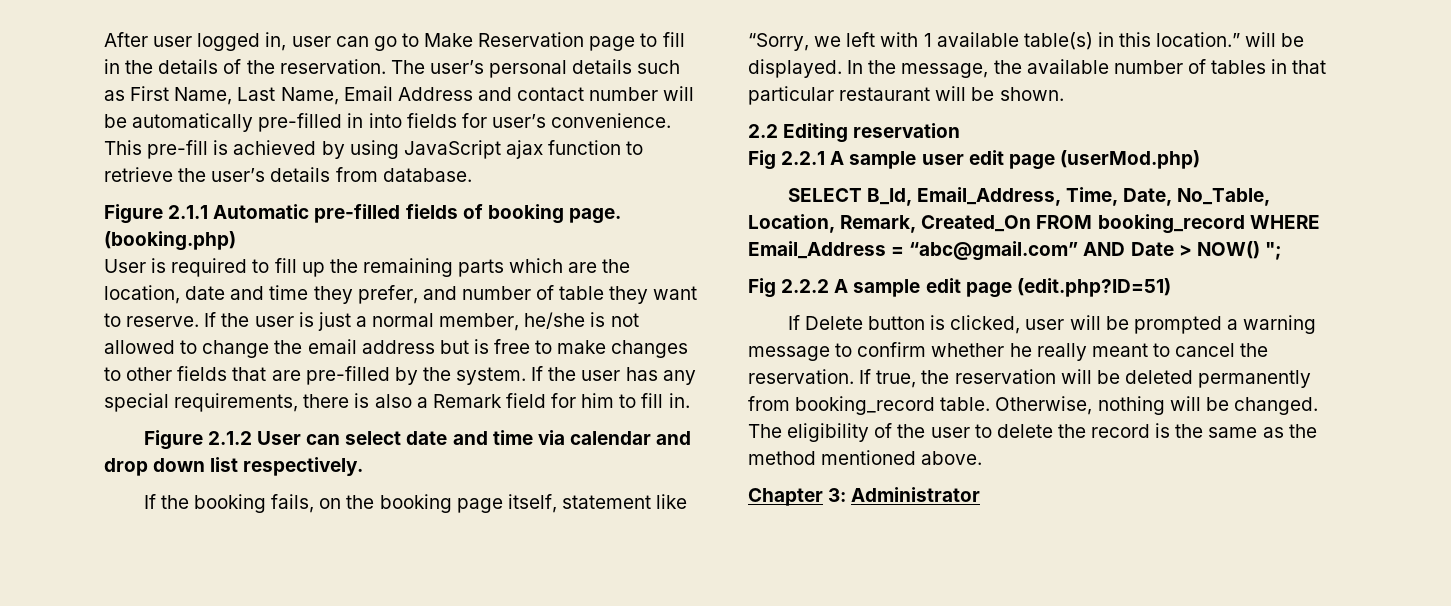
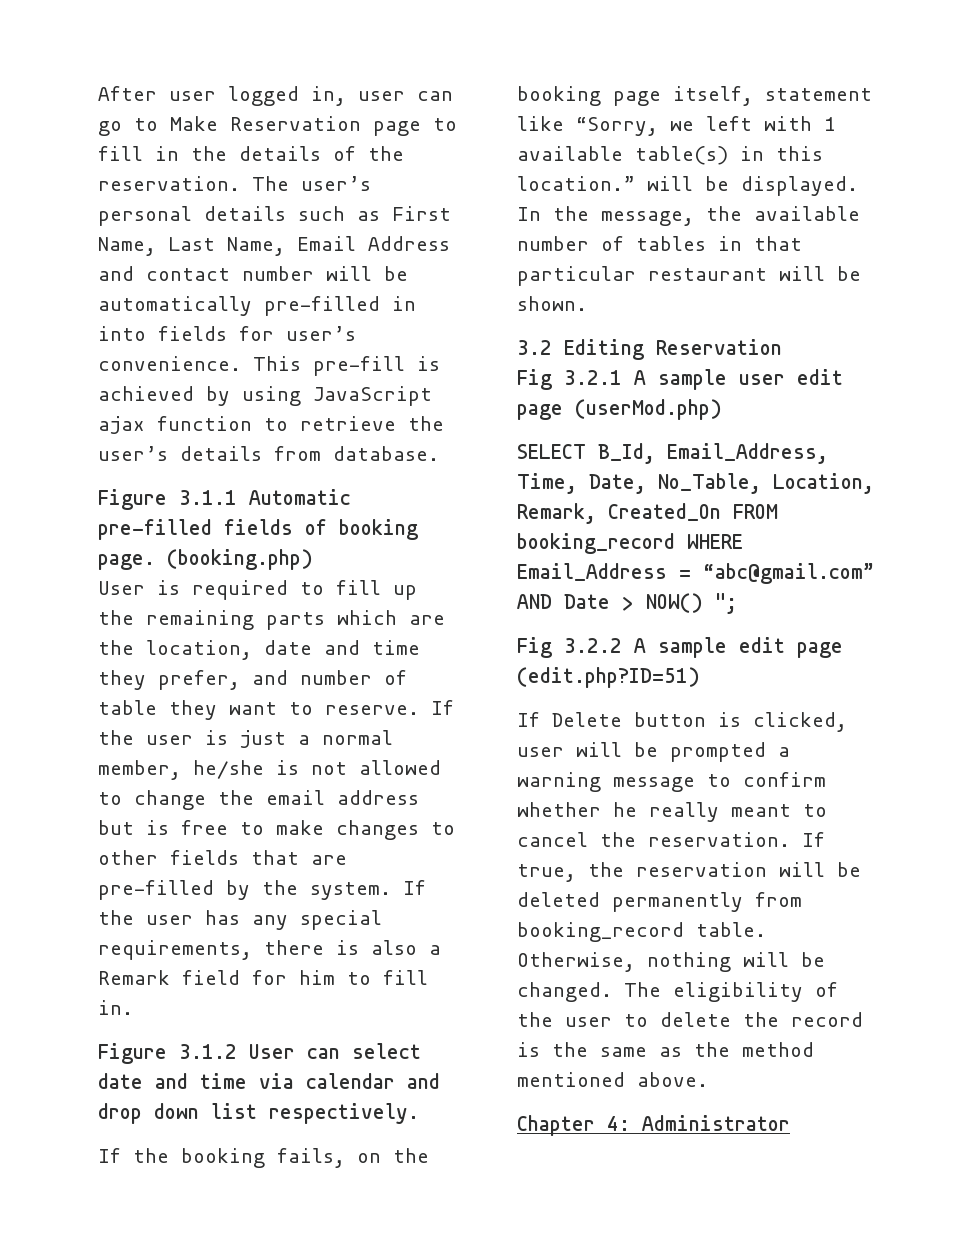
[168,205,209,219] 2.1.1 -> [179,490,237,505] 3.1.1
[207,431,252,445] 2.1.2 -> [179,1044,237,1059] 3.1.2
[748,123,961,143] [748,150,826,170] 2.2 Editing reservation // Fig 2.2.1 -> [517,339,782,360] [517,369,622,390] 3.2 Editing Reservation // Fig 3.2.1
[781,279,830,293] 2.2.2 -> [564,638,622,653] 3.2.2
[828,488,847,502] 3: -> [607,1116,630,1131] 4:

